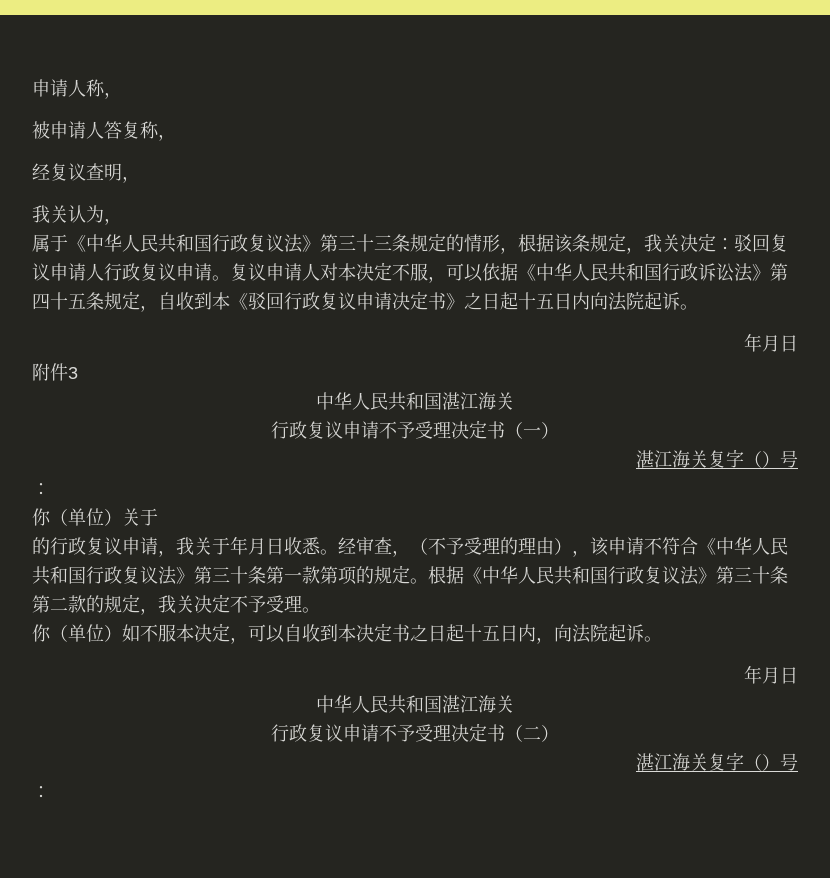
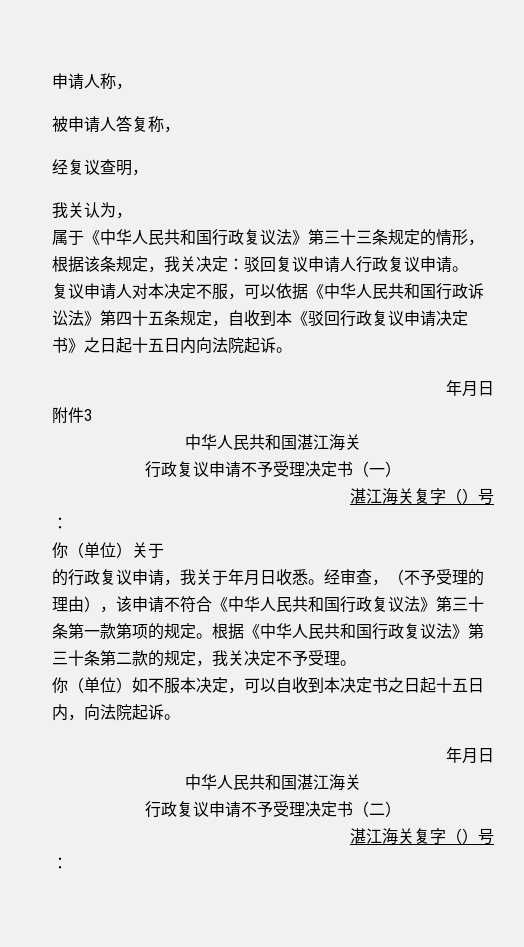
(230, 278) none -> (468, 269) //

